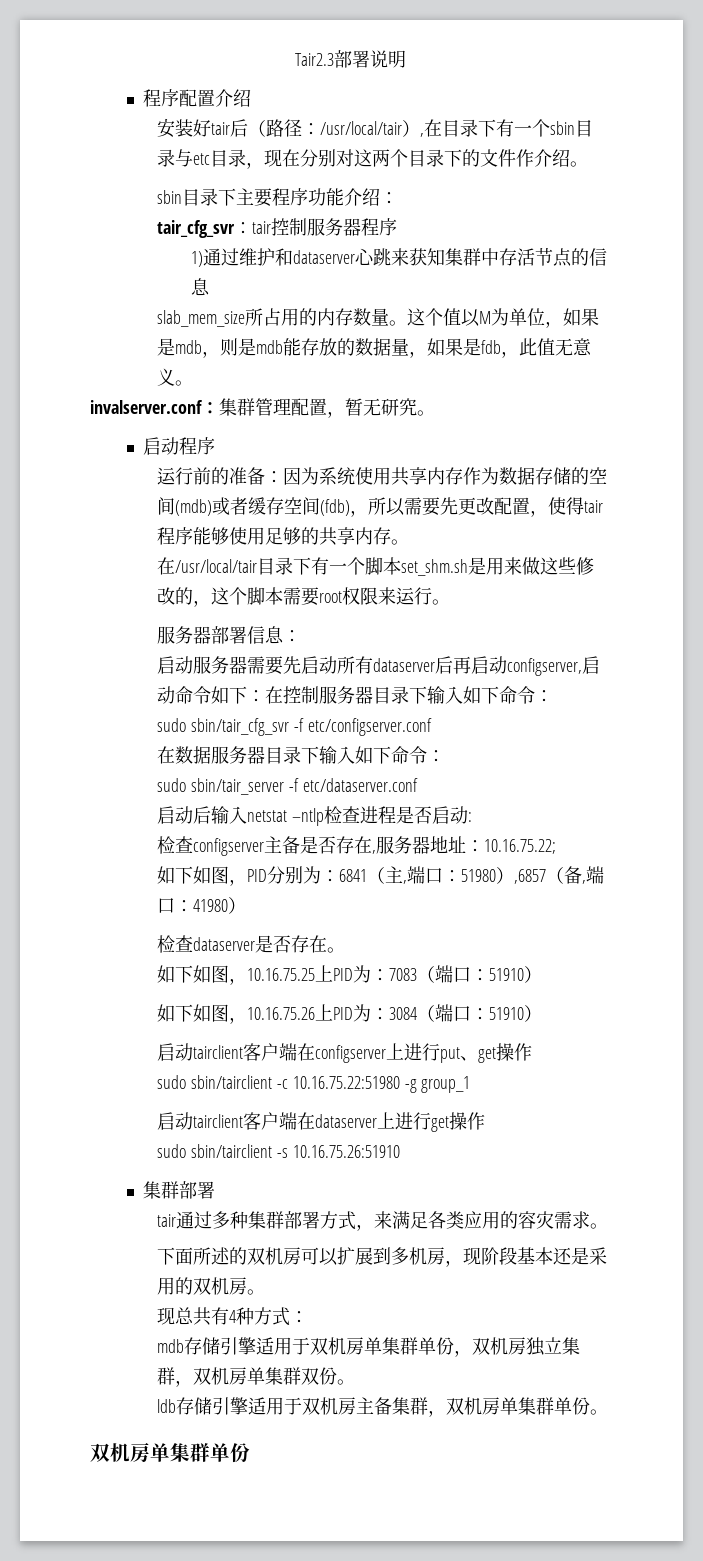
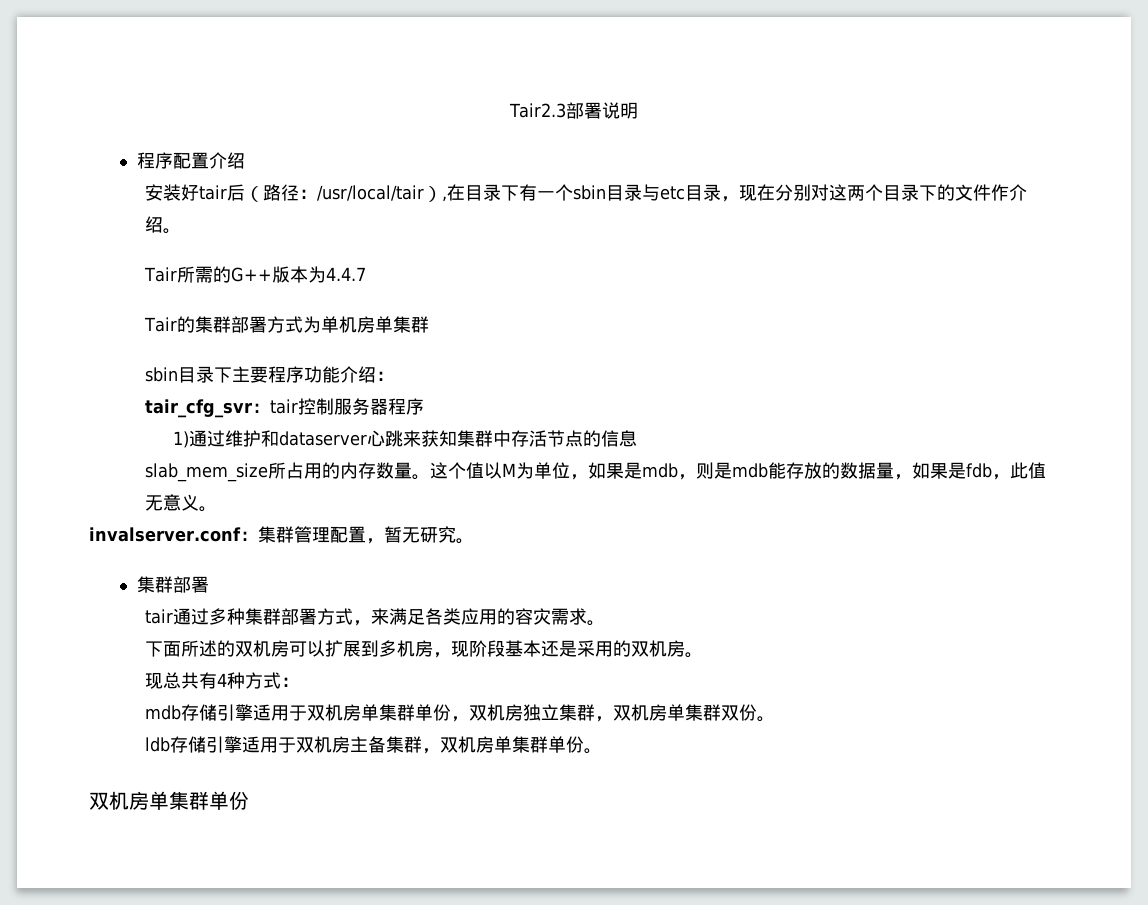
(589, 164) none -> [143,266,366,283] [143,316,429,333] // Tair所需的G++版本为4.4.7 // Tair的集群部署方式为单机房单集群
[143,437,216,455] [157,467,608,486] [157,497,604,517] [157,527,410,546] [157,557,595,576] [157,587,451,607] [157,626,302,644] [157,656,601,676] [157,686,554,704] [157,718,432,736] [157,746,446,764] [157,778,418,795] [157,806,472,826] [157,836,557,856] [157,866,605,886] [157,897,247,914] [157,935,346,953] [157,965,543,985] [157,1004,543,1024] [157,1043,533,1063] [157,1075,471,1093] [157,1112,486,1132] [157,1144,400,1158] // 启动程序 // 运行前的准备：因为系统使用共享内存作为数据存储的空间(mdb)或者缓存空间(fdb)，所以需要先更改配置，使得tair程序能够使用足够的共享内存。 // 在/usr/local/tair目录下有一个脚本set_shm.sh是用来做这些修改的，这个脚本需要root权限来运行。 // 服务器部署信息： // 启动服务器需要先启动所有dataserver后再启动configserver,启动命令如下：在控制服务器目录下输入如下命令： // sudo sbin/tair_cfg_svr -f etc/configserver.conf // 在数据服务器目录下输入如下命令： // sudo sbin/tair_server -f etc/dataserver.conf // 启动后输入netstat –ntlp检查进程是否启动: // 检查configserver主备是否存在,服务器地址：10.16.75.22; // 如下如图，PID分别为：6841（主,端口：51980）,6857（备,端口：41980） // 检查dataserver是否存在。 // 如下如图，10.16.75.25上PID为：7083（端口：51910） // 如下如图，10.16.75.26上PID为：3084（端口：51910） // 启动tairclient客户端在configserver上进行put、get操作 // sudo sbin/tairclient -c 10.16.75.22:51980 -g group_1 // 启动tairclient客户端在dataserver上进行get操作 // sudo sbin/tairclient -s 10.16.75.26:51910 -> (474, 541) none

